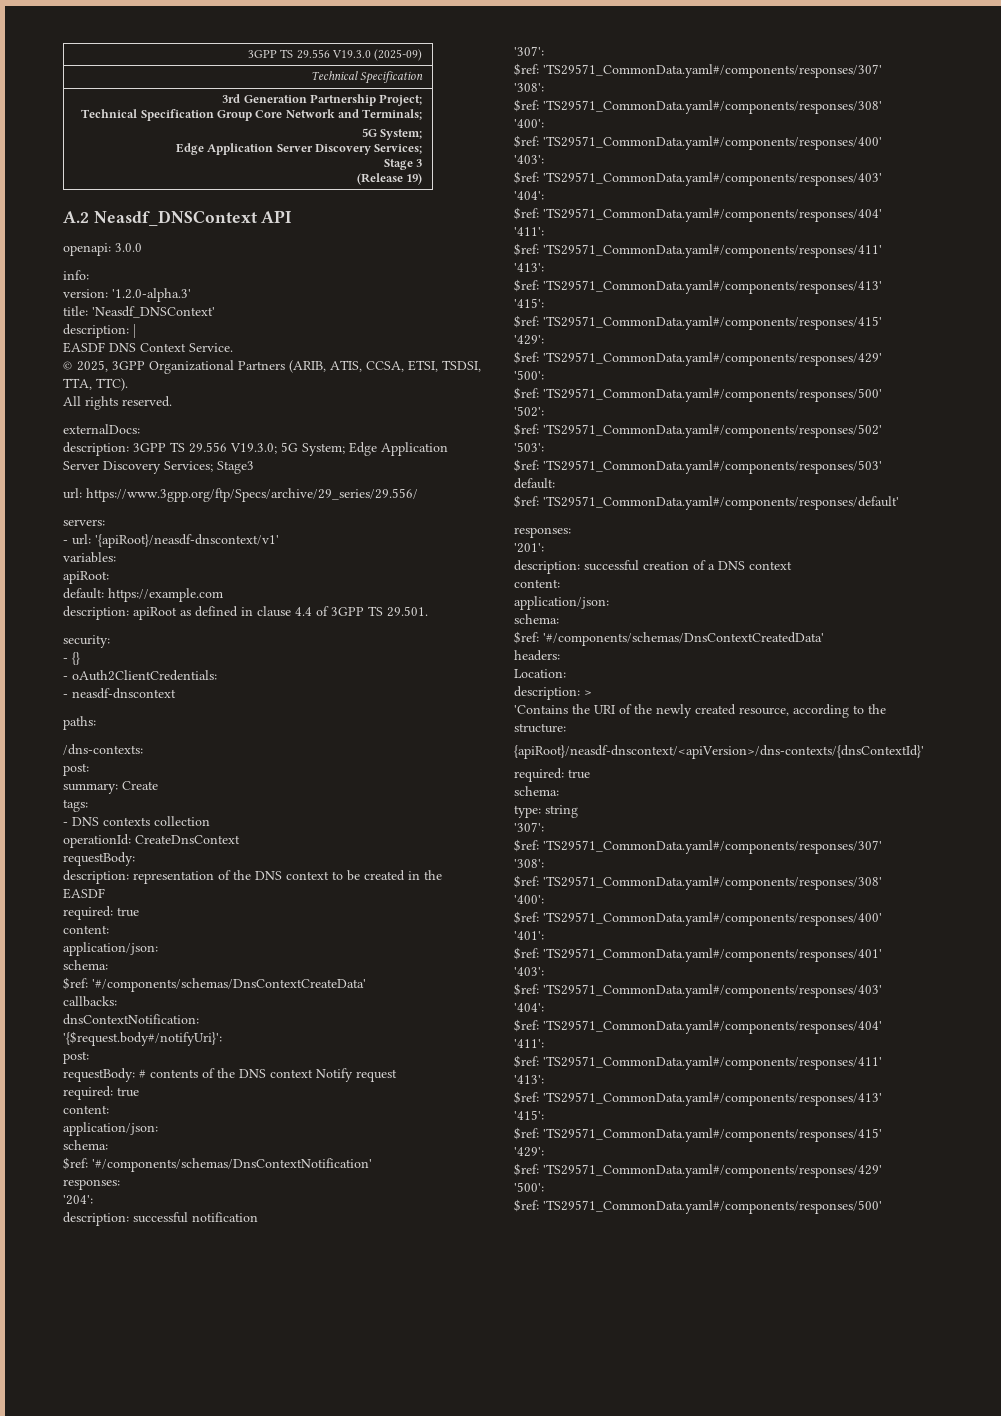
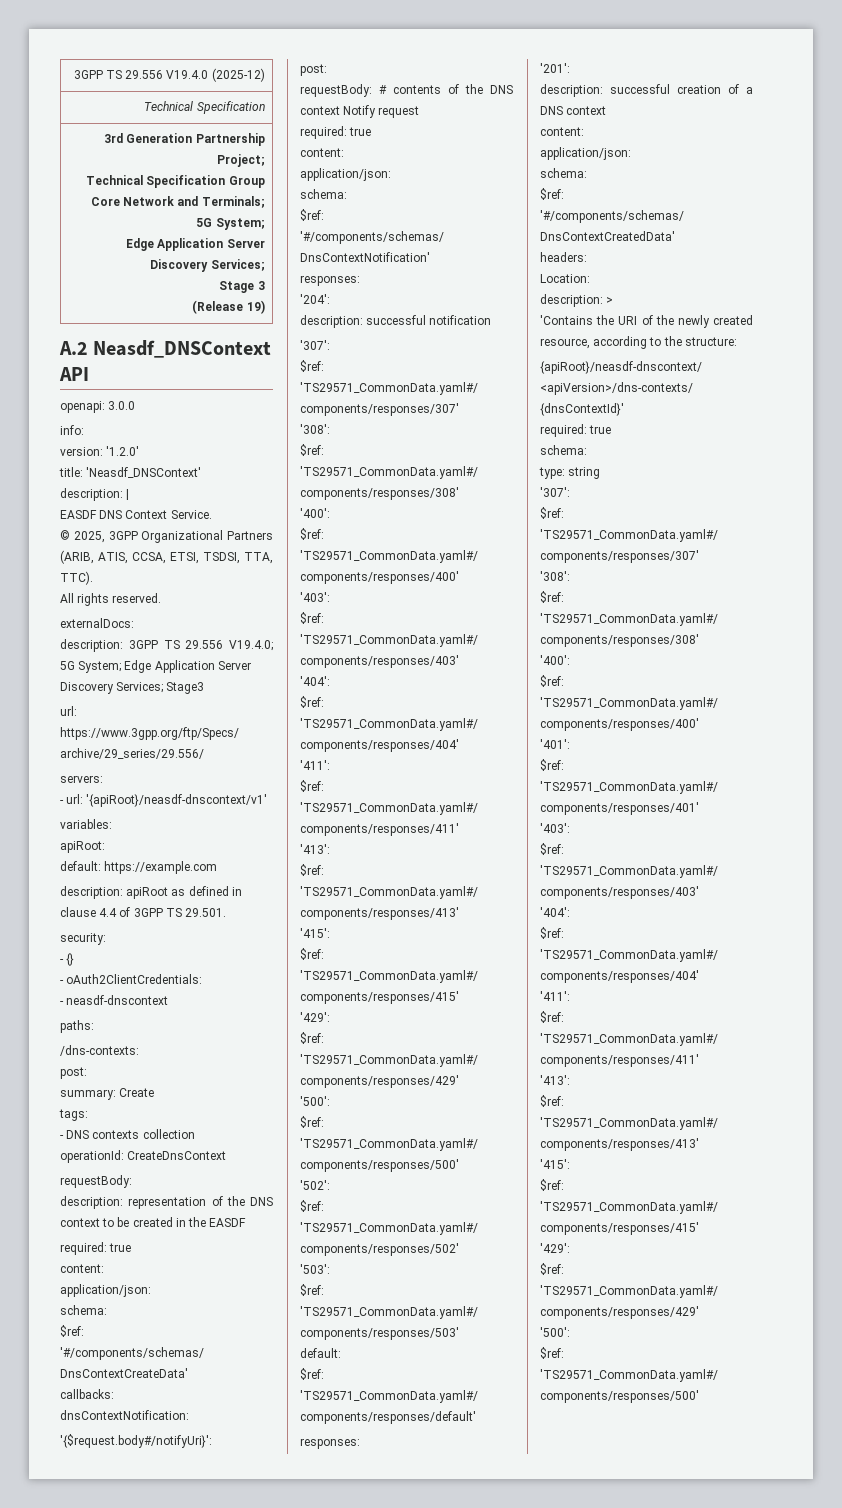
[247,49,423,61] 3GPP TS 29.556 V19.3.0 (2025-09) -> [73,68,265,82] 3GPP TS 29.556 V19.4.0 (2025-12)
[112,288,191,302] '1.2.0-alpha.3' -> [106,446,140,456] '1.2.0'
[230,443,277,454] V19.3.0; -> [229,640,273,651] V19.4.0;

